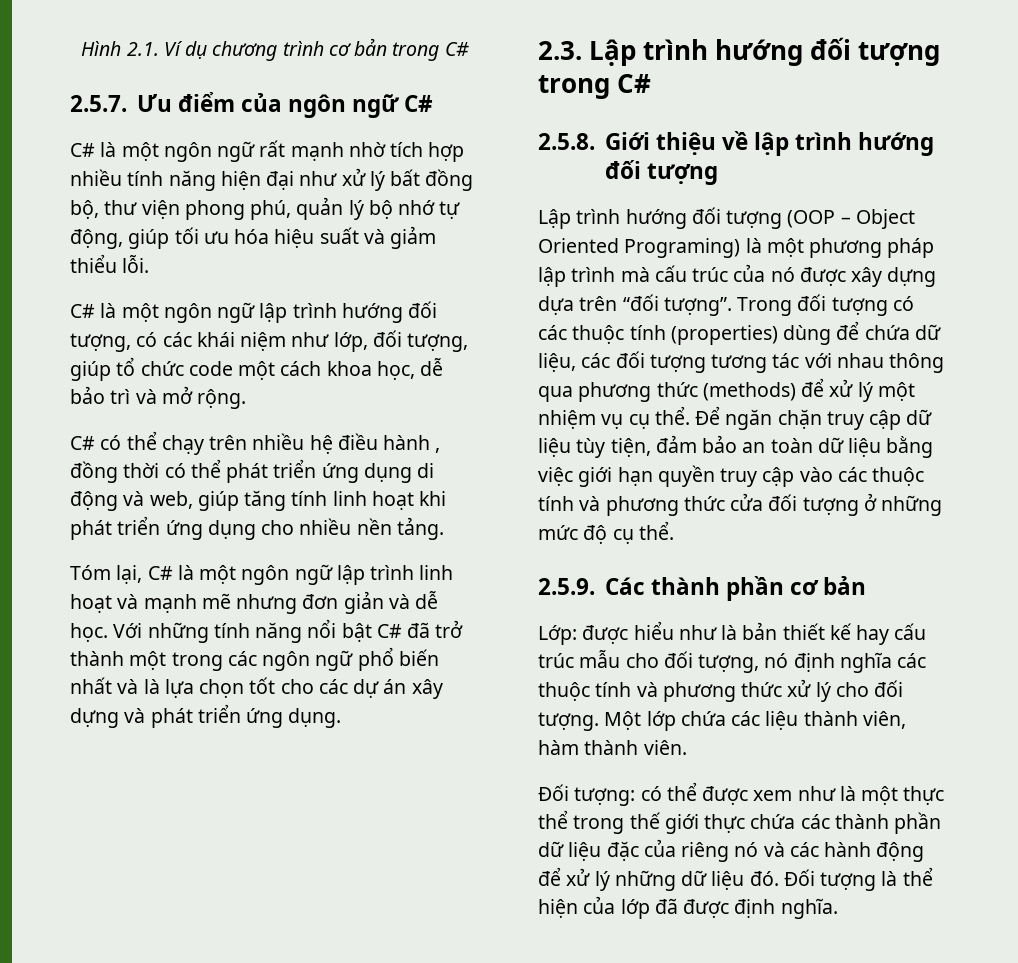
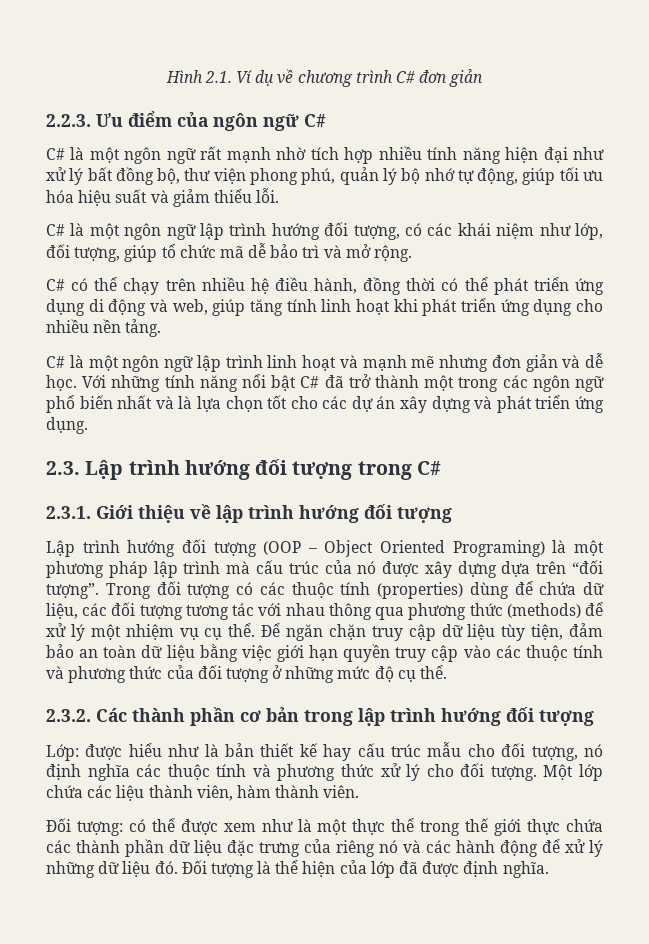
(208, 50) none -> [277,69,294,84] về
[328,38,469,61] [70,95,127,112] cơ bản trong C# // 2.5.7. -> [395,69,484,87] [46,114,91,127] C# đơn giản // 2.2.3.
[188,361,415,380] code một cách khoa học, -> [219,246,244,258] mã
[383,435,441,453] hành , -> [314,278,358,294] hành,
[70,565,143,584] Tóm lại, -> (162, 328) none
[538,133,595,150] 2.5.8. -> [46,506,91,519] 2.3.1.
[730,493,764,511] cửa -> [166,665,194,679] của
[538,578,595,595] 2.5.9. -> [46,709,91,722] 2.3.2.
(867, 585) none -> [304,707,594,726] trong lập trình hướng đối tượng
(639, 851) none -> [259,842,300,857] trưng

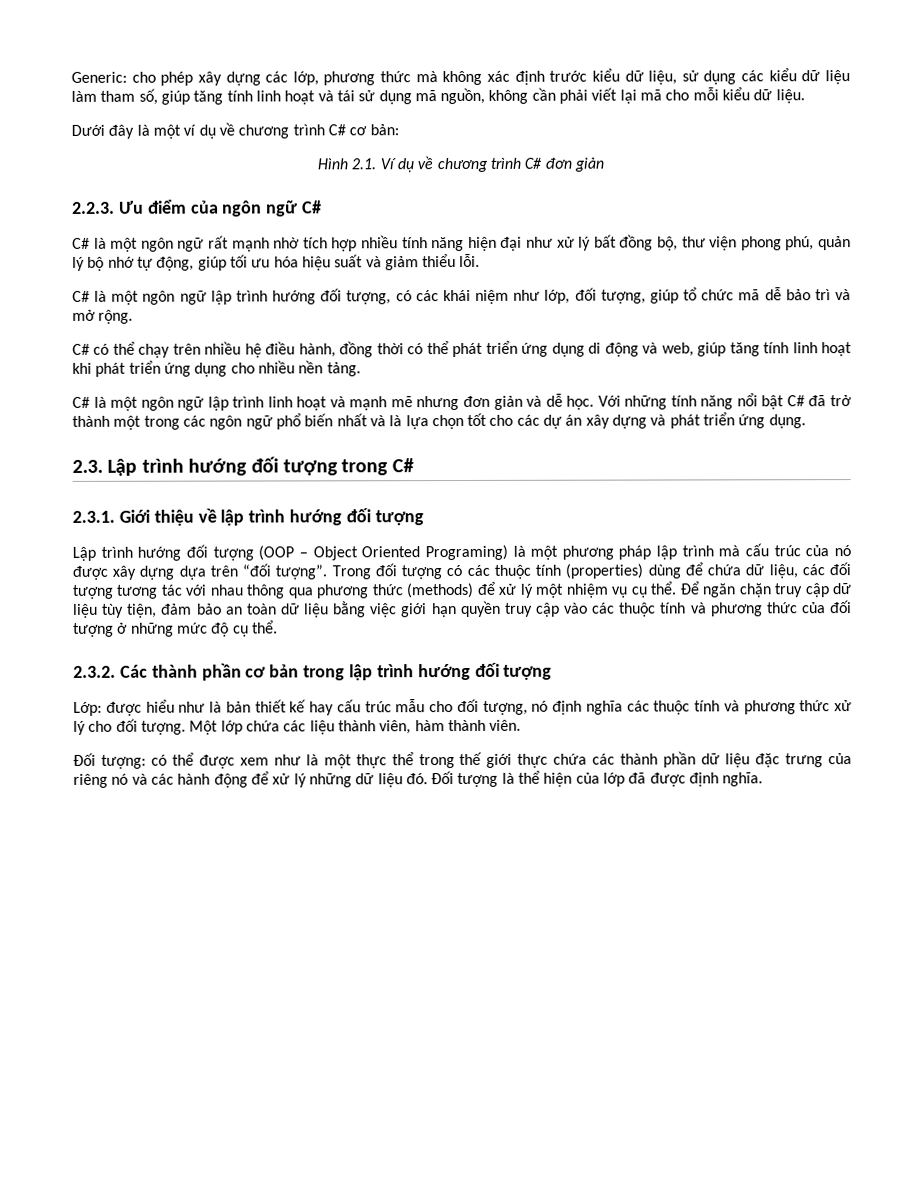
(165, 76) none -> [71,68,850,86] [71,87,805,105] [71,122,399,139] Generic: cho phép xây dựng các lớp, phương thức mà không xác định trước kiểu dữ liệu, sử dụng các kiểu dữ liệu làm tham số, giúp tăng tính linh hoạt và tái sử dụng mã nguồn, không cần phải viết lại mã cho mỗi kiểu dữ liệu. // Dưới đây là một ví dụ về chương trình C# cơ bản: //

